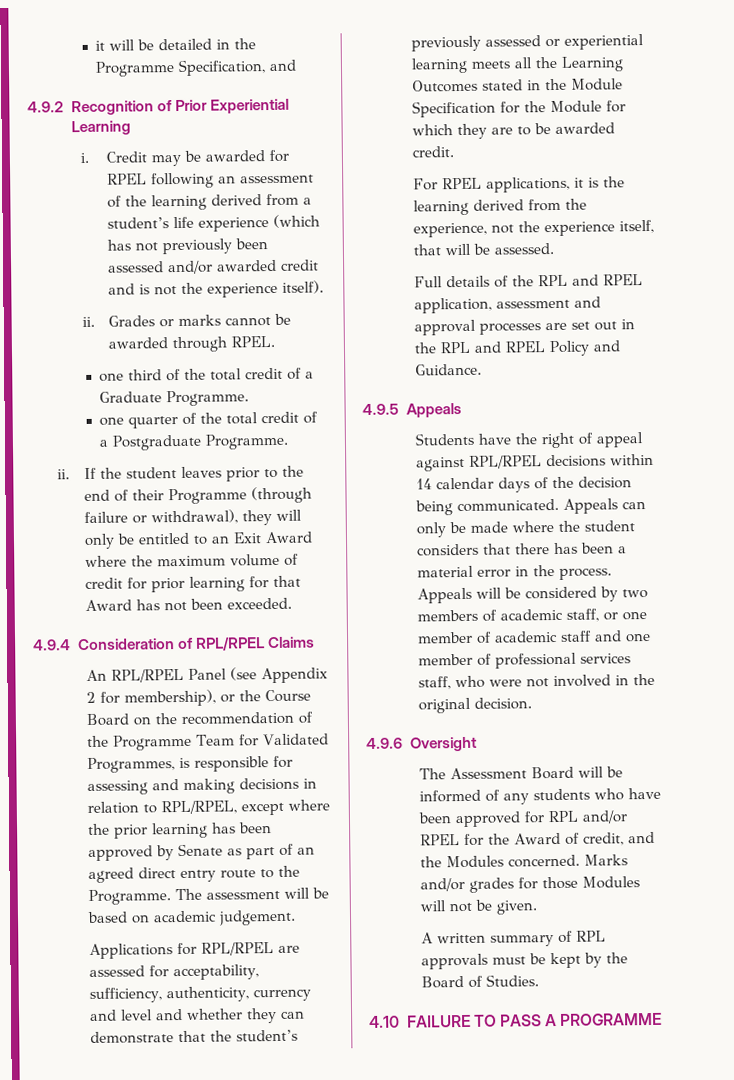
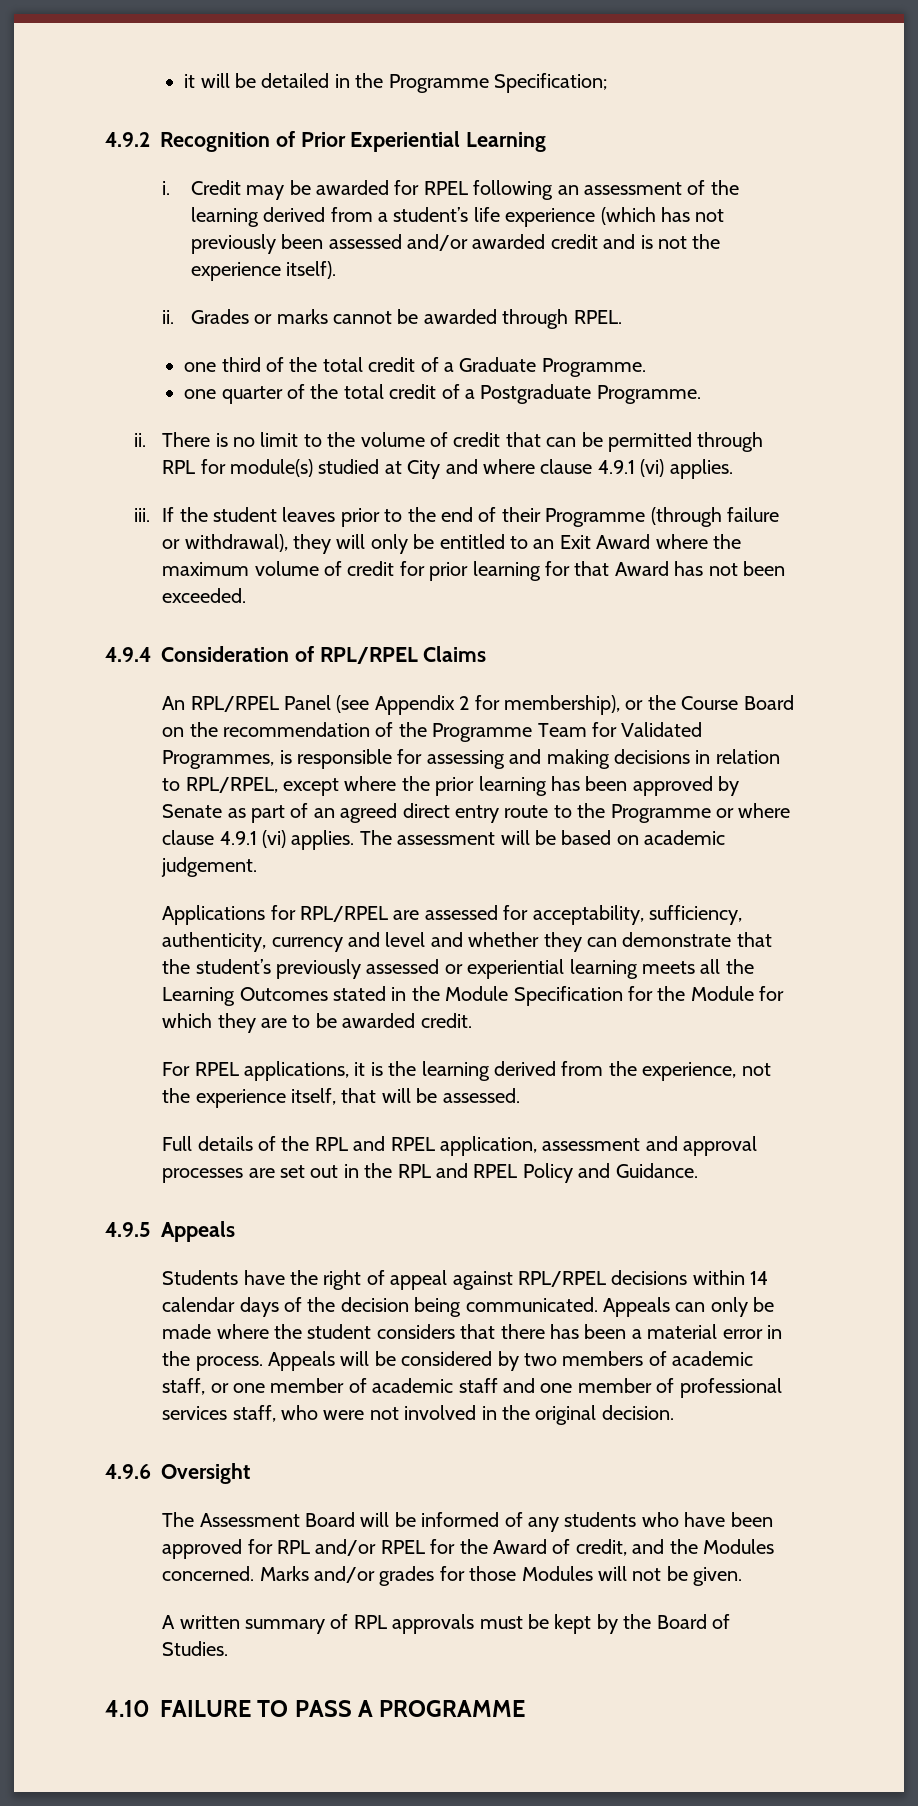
[178,59,297,76] Specification, and -> [494,73,608,93] Specification;
(71, 474) none -> [162,432,764,452] [162,459,733,479] [133,508,150,522] There is no limit to the volume of credit that can be permitted through RPL for module(s) studied at City and where clause 4.9.1 (vi) applies. // iii.
[87,889,171,905] Programme. -> [610,803,791,823] [162,830,355,850] Programme or where clause 4.9.1 (vi) applies.

